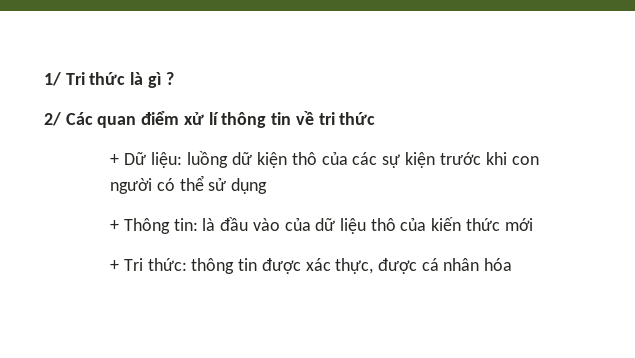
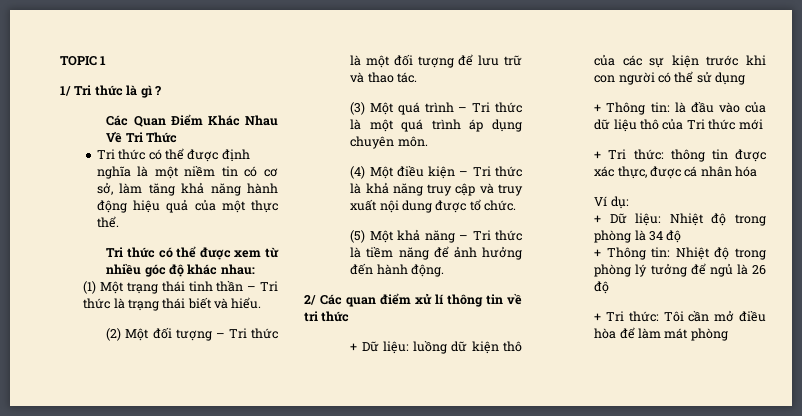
(44, 79) none -> [60,56,107,66] TOPIC 1 //
(174, 78) none -> [106,114,278,127] [106,131,178,143] [96,148,250,162] [96,165,278,179] [96,182,278,196] [96,199,278,213] [96,216,119,228] [106,246,279,260] [106,263,255,277] [83,280,278,294] [83,297,262,311] [106,327,278,341] [350,54,522,68] [350,72,418,83] [350,102,522,115] [350,119,522,132] [350,136,428,149] [350,165,522,179] [350,182,523,196] [350,199,517,213] [350,229,522,243] [350,246,522,260] [350,263,445,277] // Các Quan Điểm Khác Nhau Về Tri Thức // Tri thức có thể được định nghĩa là một niềm tin có cơ sở, làm tăng khả năng hành động hiệu quả của một thực thể. // Tri thức có thể được xem từ nhiều góc độ khác nhau: // (1) Một trạng thái tinh thần – Tri thức là trạng thái biết và hiểu. // (2) Một đối tượng – Tri thức là một đối tượng để lưu trữ và thao tác. // (3) Một quá trình – Tri thức là một quá trình áp dụng chuyên môn. // (4) Một điều kiện – Tri thức là khả năng truy cập và truy xuất nội dung được tổ chức. // (5) Một khả năng – Tri thức là tiềm năng để ảnh hưởng đến hành động.
[431,217,462,231] kiến -> [686,119,705,129] Tri
(513, 264) none -> [594,196,629,209] [594,213,766,226] [594,230,682,243] [594,247,766,260] [594,263,766,277] [594,281,610,294] [594,310,766,322] [594,327,728,341] // Ví dụ: // + Dữ liệu: Nhiệt độ trong phòng là 34 độ // + Thông tin: Nhiệt độ trong phòng lý tưởng để ngủ là 26 độ // + Tri thức: Tôi cần mở điều hòa để làm mát phòng

